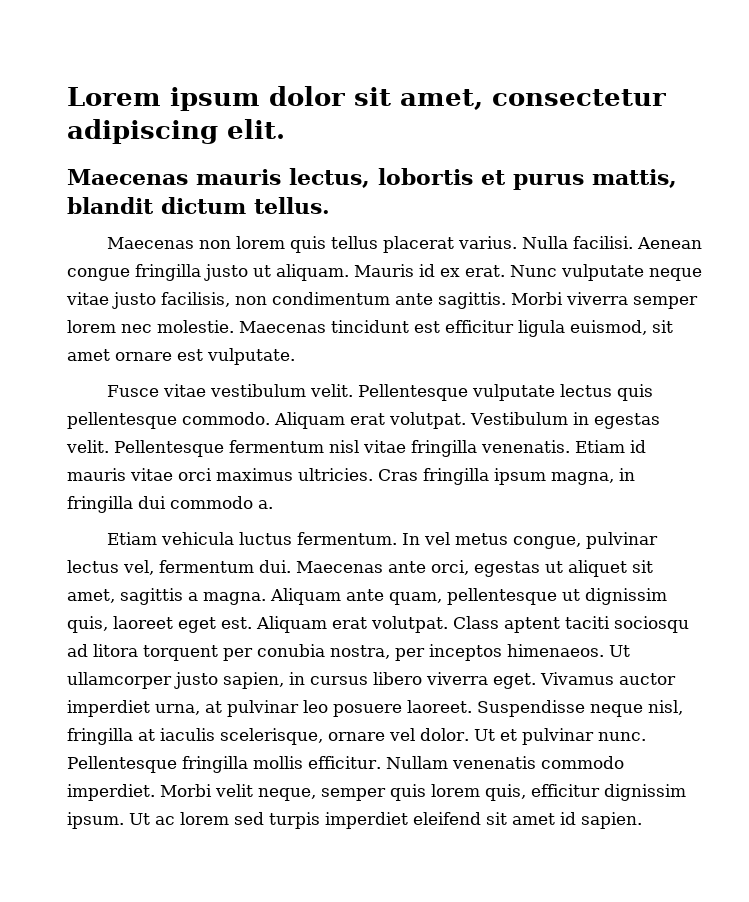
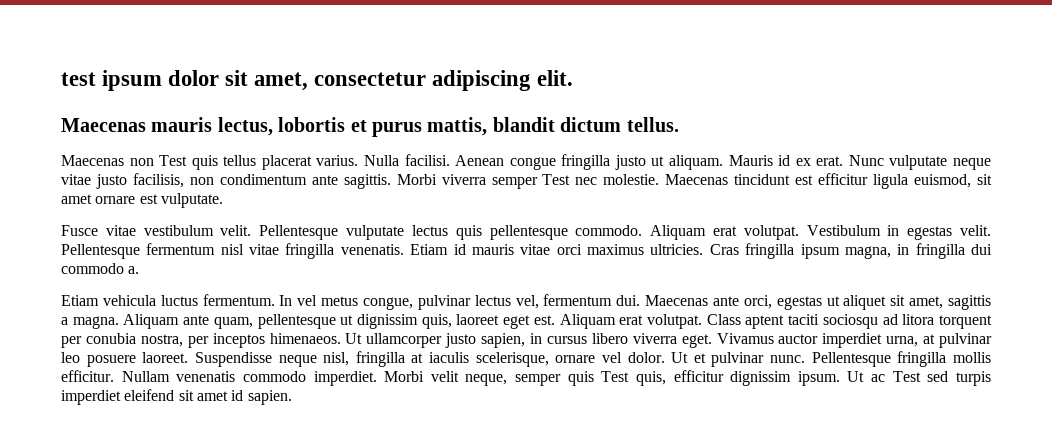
[67,87,161,106] Lorem -> [61,72,96,86] test
[235,236,285,249] lorem -> [159,155,188,166] Test
[67,320,116,333] lorem -> [542,174,571,185] Test
[431,784,480,797] lorem -> [601,371,630,382] Test
[180,812,229,825] lorem -> [892,371,921,382] Test

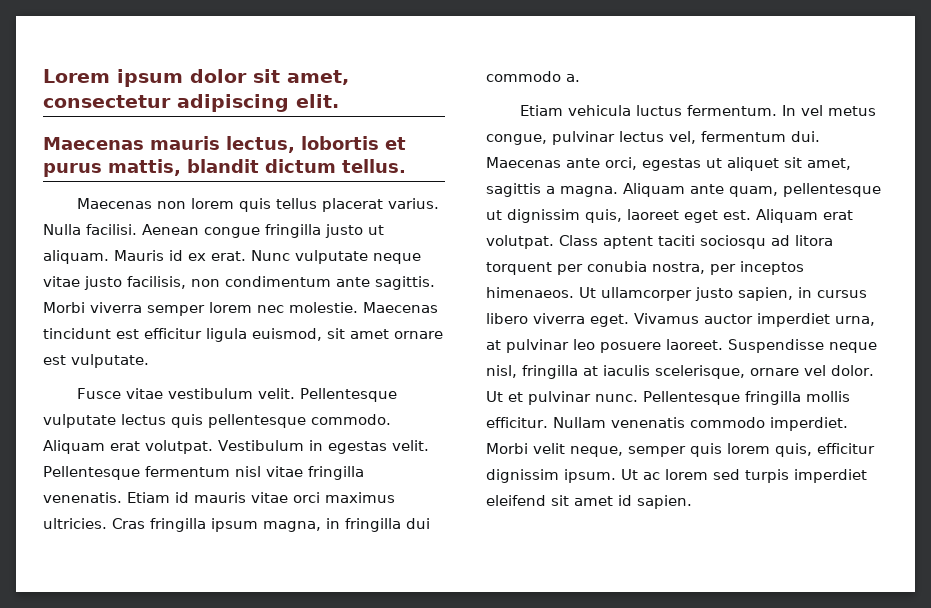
[61,72,96,86] test -> [43,69,110,83] Lorem
[159,155,188,166] Test -> [190,198,234,209] lorem
[542,174,571,185] Test -> [209,302,252,313] lorem
[601,371,630,382] Test -> [727,443,770,454] lorem
[892,371,921,382] Test -> [665,469,708,480] lorem

